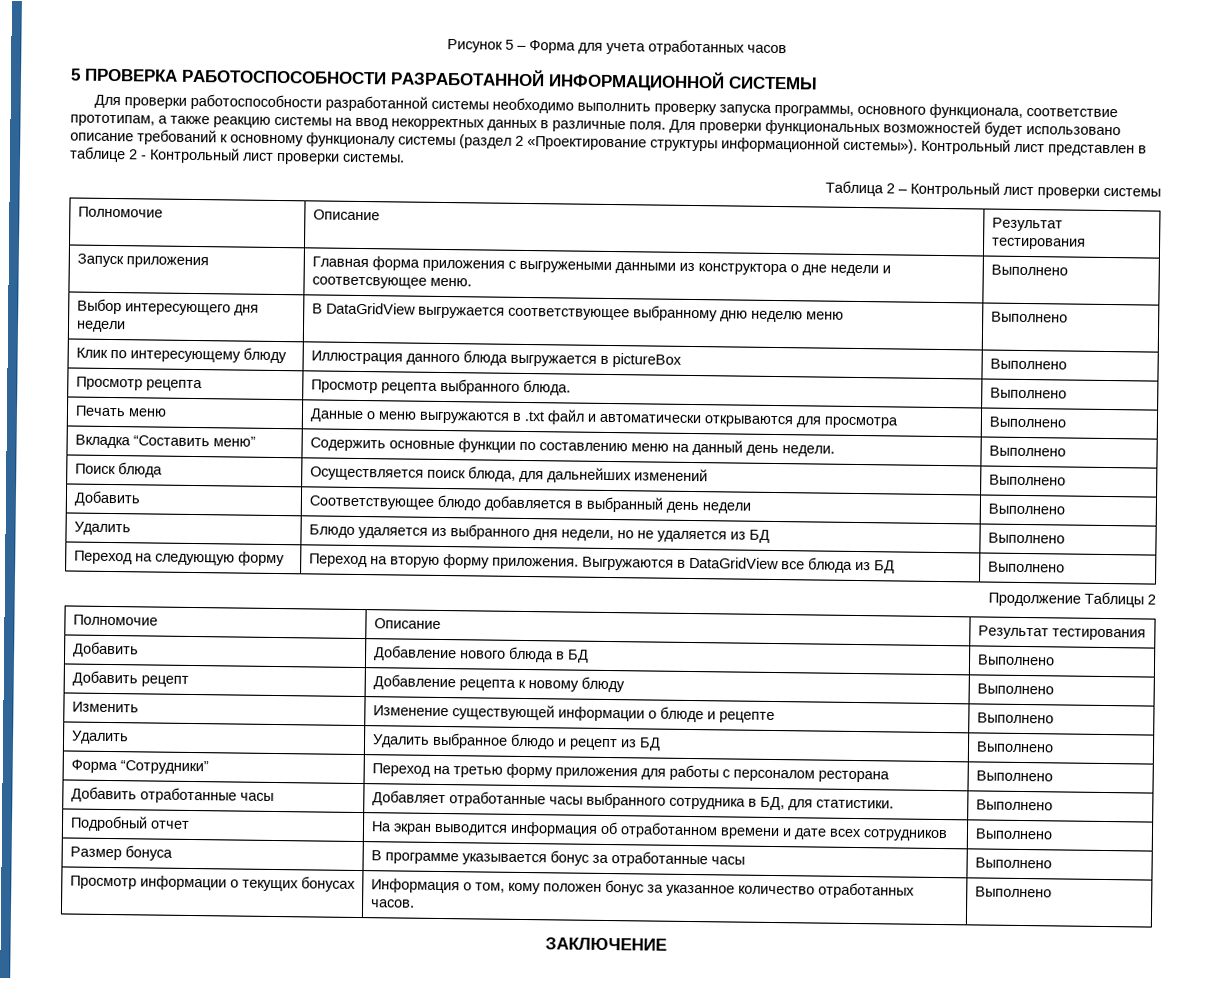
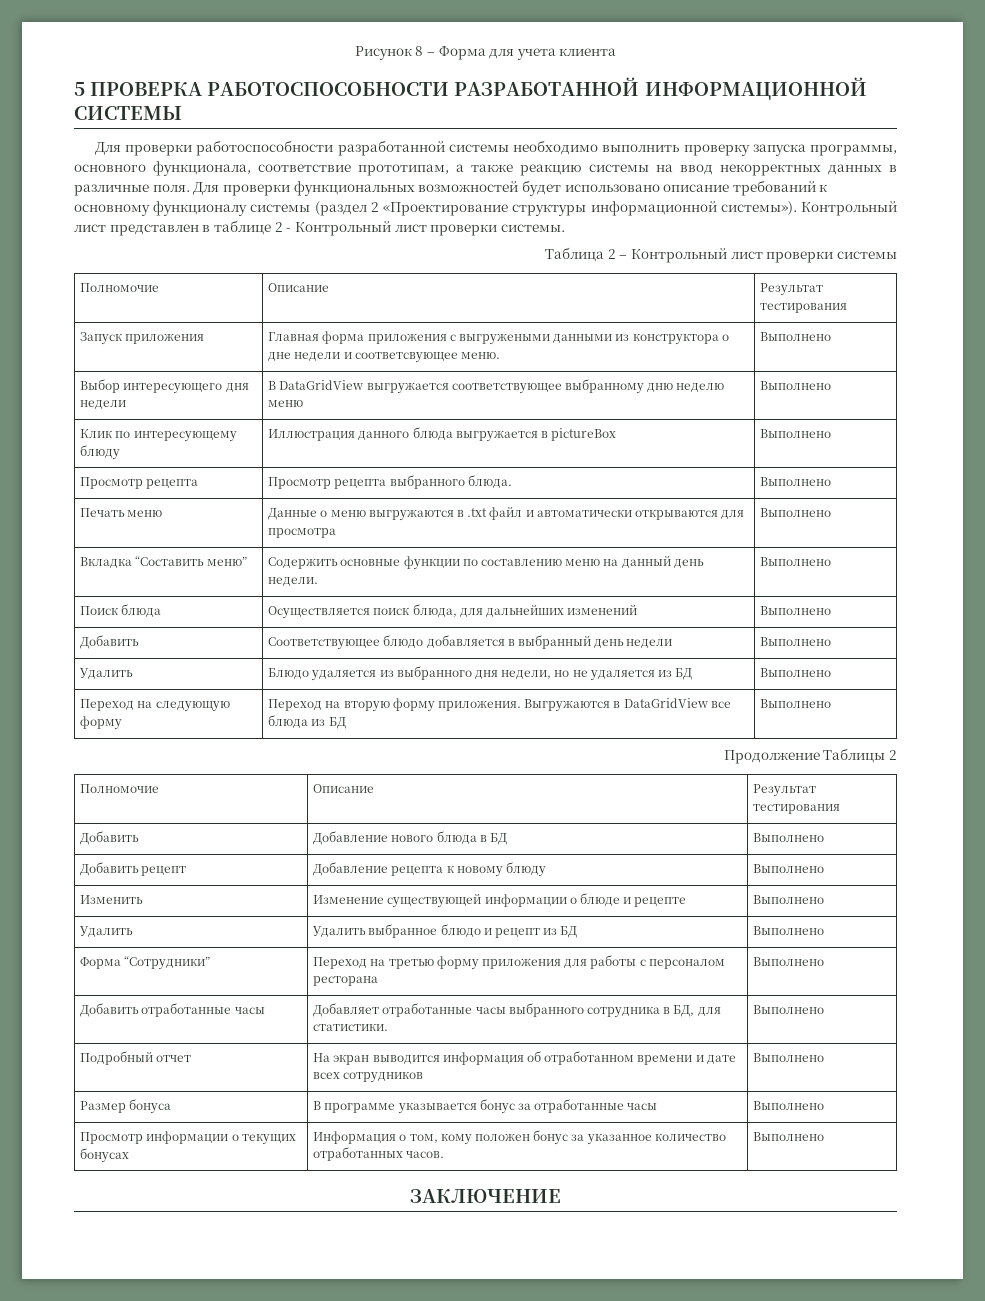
[505,39,514,50] 5 -> [415,46,424,56] 8
[648,39,787,56] отработанных часов -> [559,48,617,56] клиента

